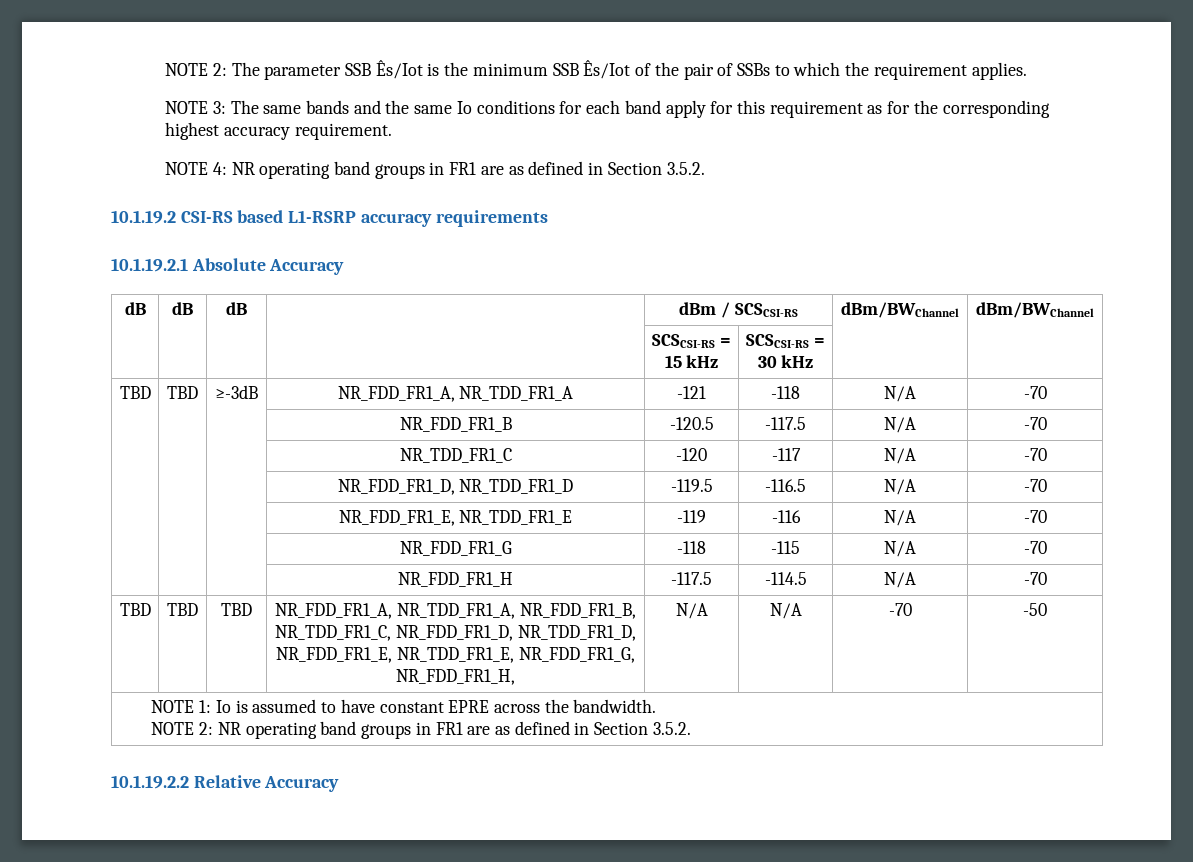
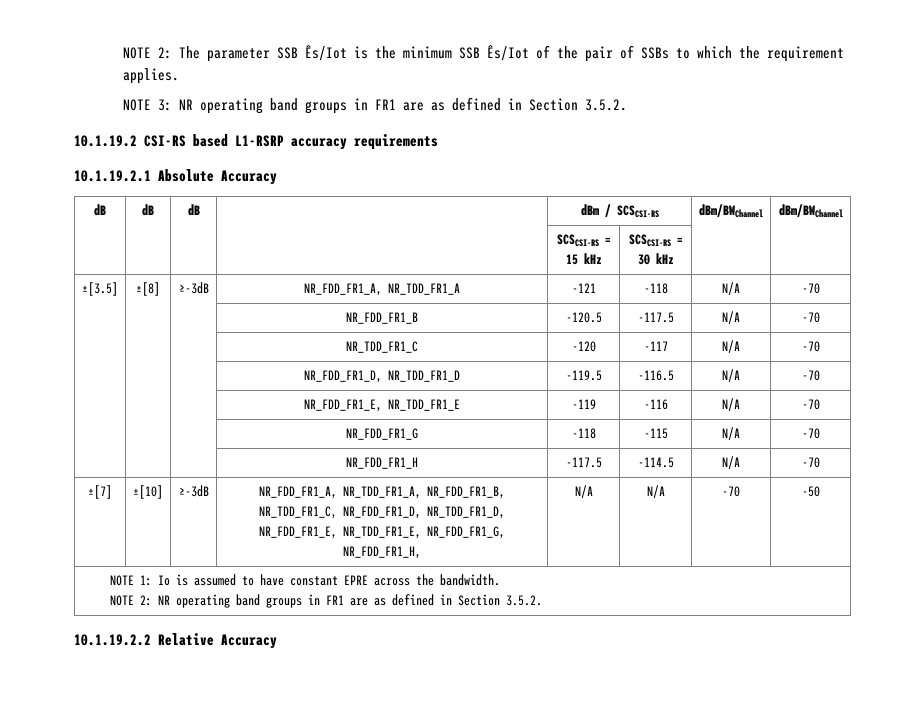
[230,100,1050,118] [165,122,392,140] [165,162,227,175] The same bands and the same Io conditions for each band apply for this requirement as for the corresponding highest accuracy requirement. // NOTE 4: -> (172, 105) none
[119,386,151,399] [167,386,198,399] TBD | TBD -> [82,282,118,296] [136,282,160,296] ±[3.5] | ±[8]
[119,603,151,616] [167,603,198,616] [221,603,252,616] TBD | TBD | TBD -> [88,485,112,499] [133,485,163,499] [178,485,209,497] ±[7] | ±[10] | ≥-3dB

